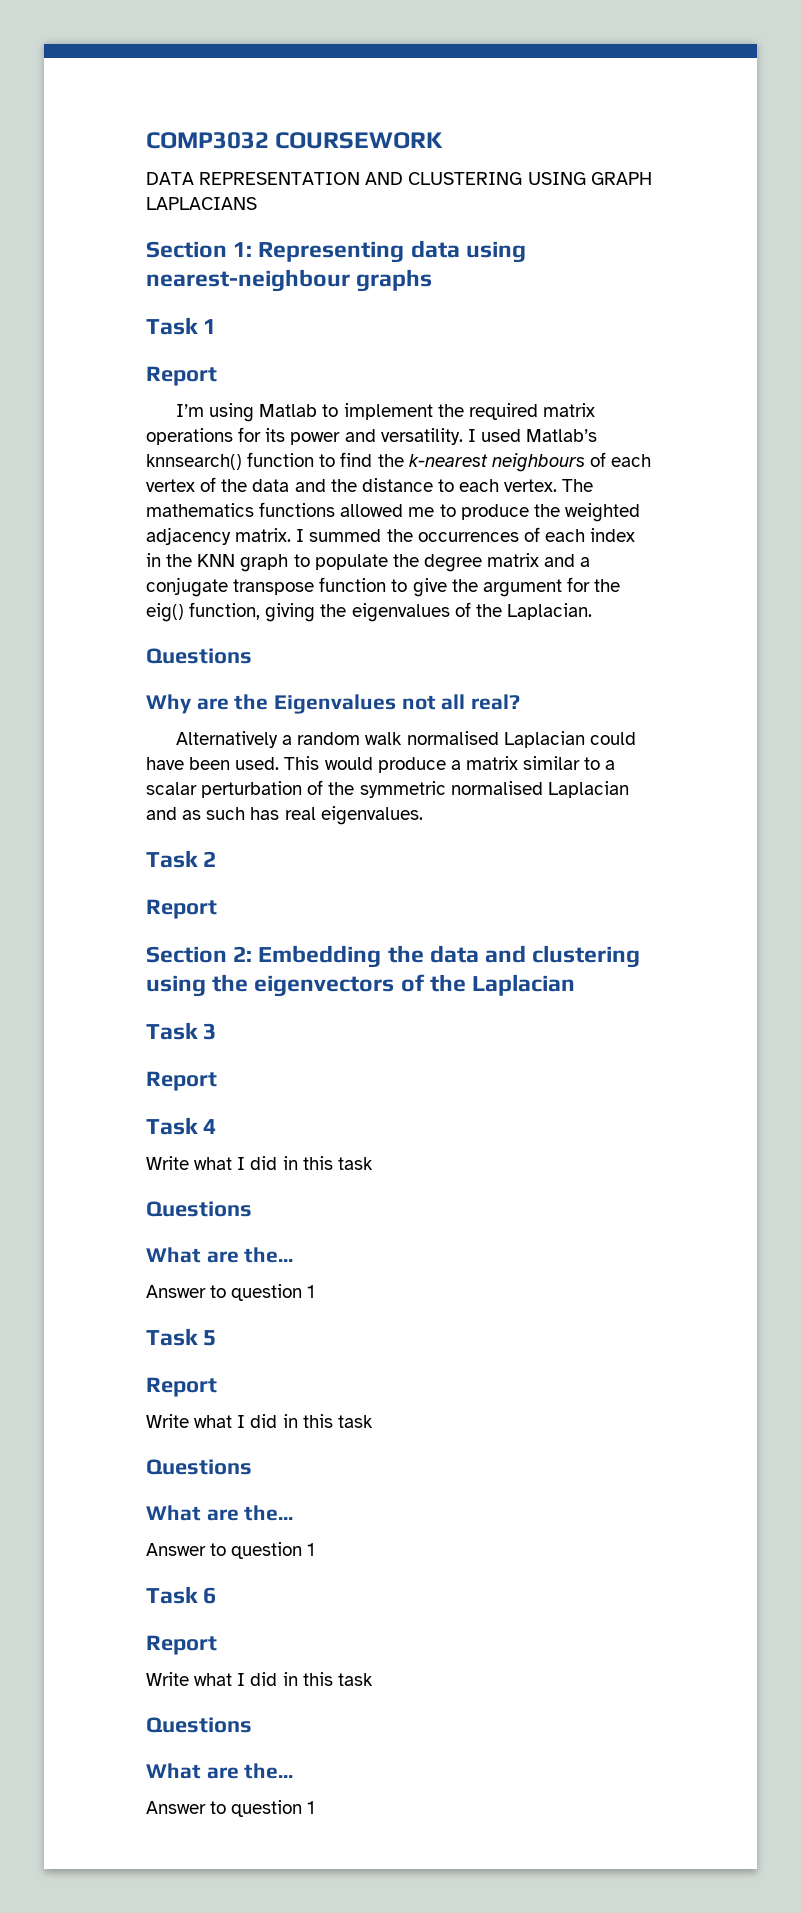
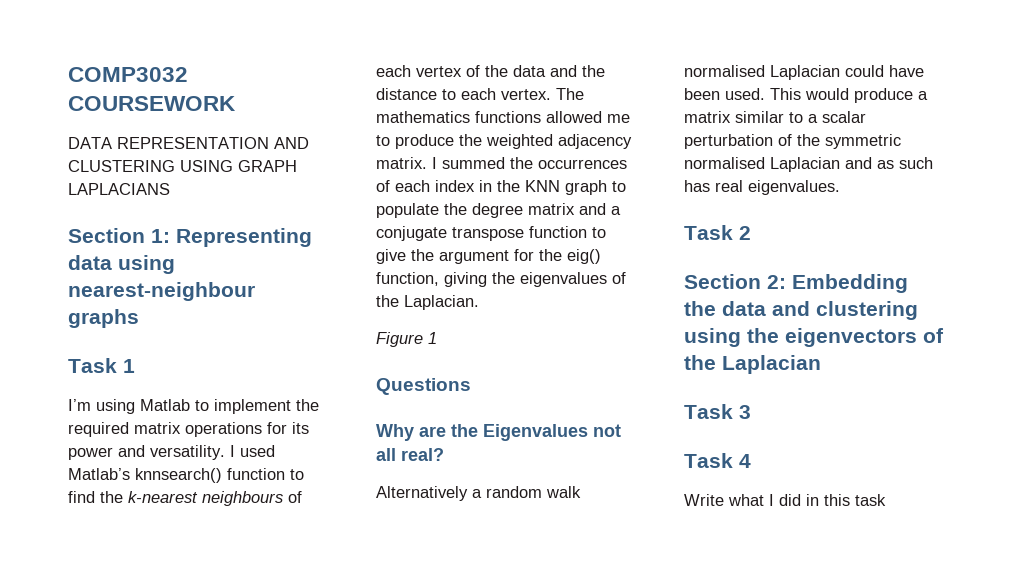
[146,366,217,386] // Report -> (135, 366) none
(592, 611) none -> [376,332,437,347] // Figure 1
[146,899,217,919] // Report -> (751, 233) none
[146,1071,217,1091] // Report -> (751, 412) none
[146,1201,252,1217] [146,1247,294,1263] [146,1284,316,1301] [146,1328,217,1346] [146,1377,217,1397] [146,1414,373,1428] [146,1459,252,1475] [146,1505,294,1521] [146,1542,316,1559] [146,1586,217,1604] [146,1635,217,1655] [146,1672,373,1686] [146,1717,252,1733] [146,1763,294,1779] [146,1800,316,1817] // Questions // What are the... // Answer to question 1 // Task 5 // Report // Write what I did in this task // Questions // What are the... // Answer to question 1 // Task 6 // Report // Write what I did in this task // Questions // What are the... // Answer to question 1 -> (886, 500) none

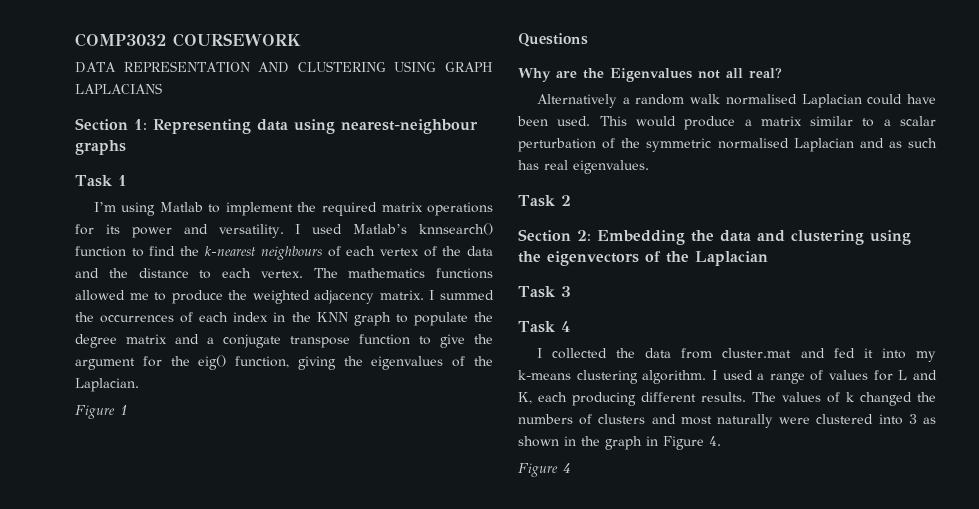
[684,494,886,506] Write what I did in this task -> [536,348,936,362] [518,370,937,384] [518,392,936,406] [518,414,936,428] [518,436,721,450] [518,463,571,477] I collected the data from cluster.mat and fed it into my k-means clustering algorithm. I used a range of values for L and K, each producing different results. The values of k changed the numbers of clusters and most naturally were clustered into 3 as shown in the graph in Figure 4. // Figure 4

